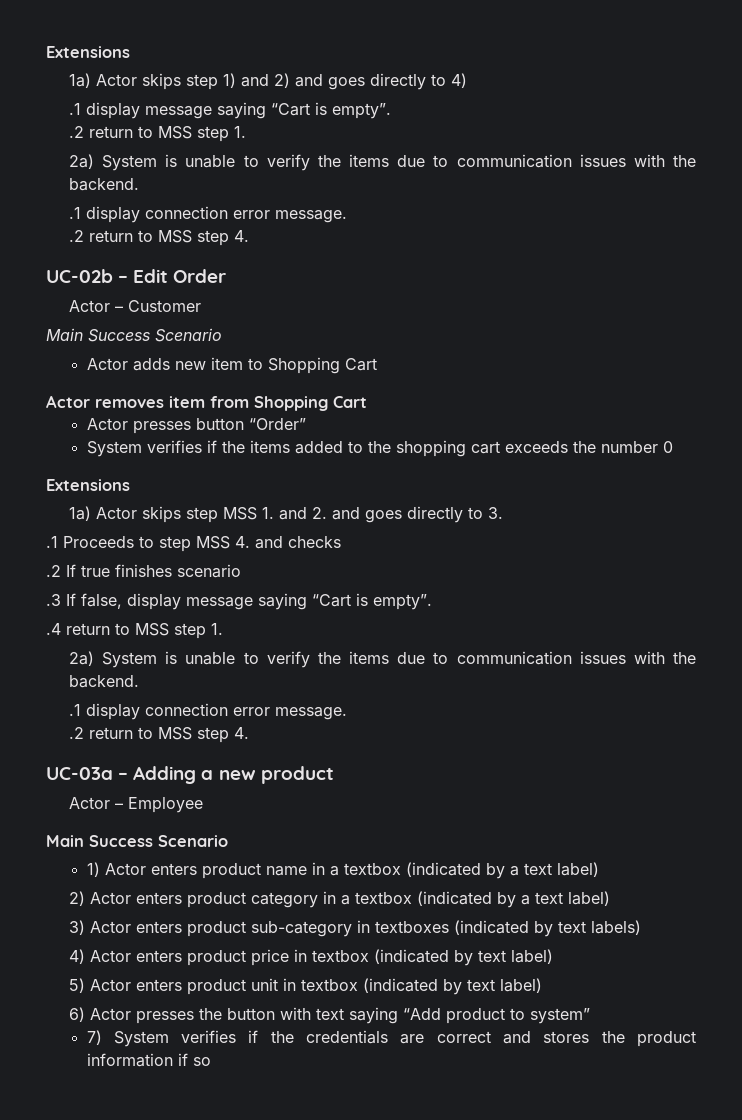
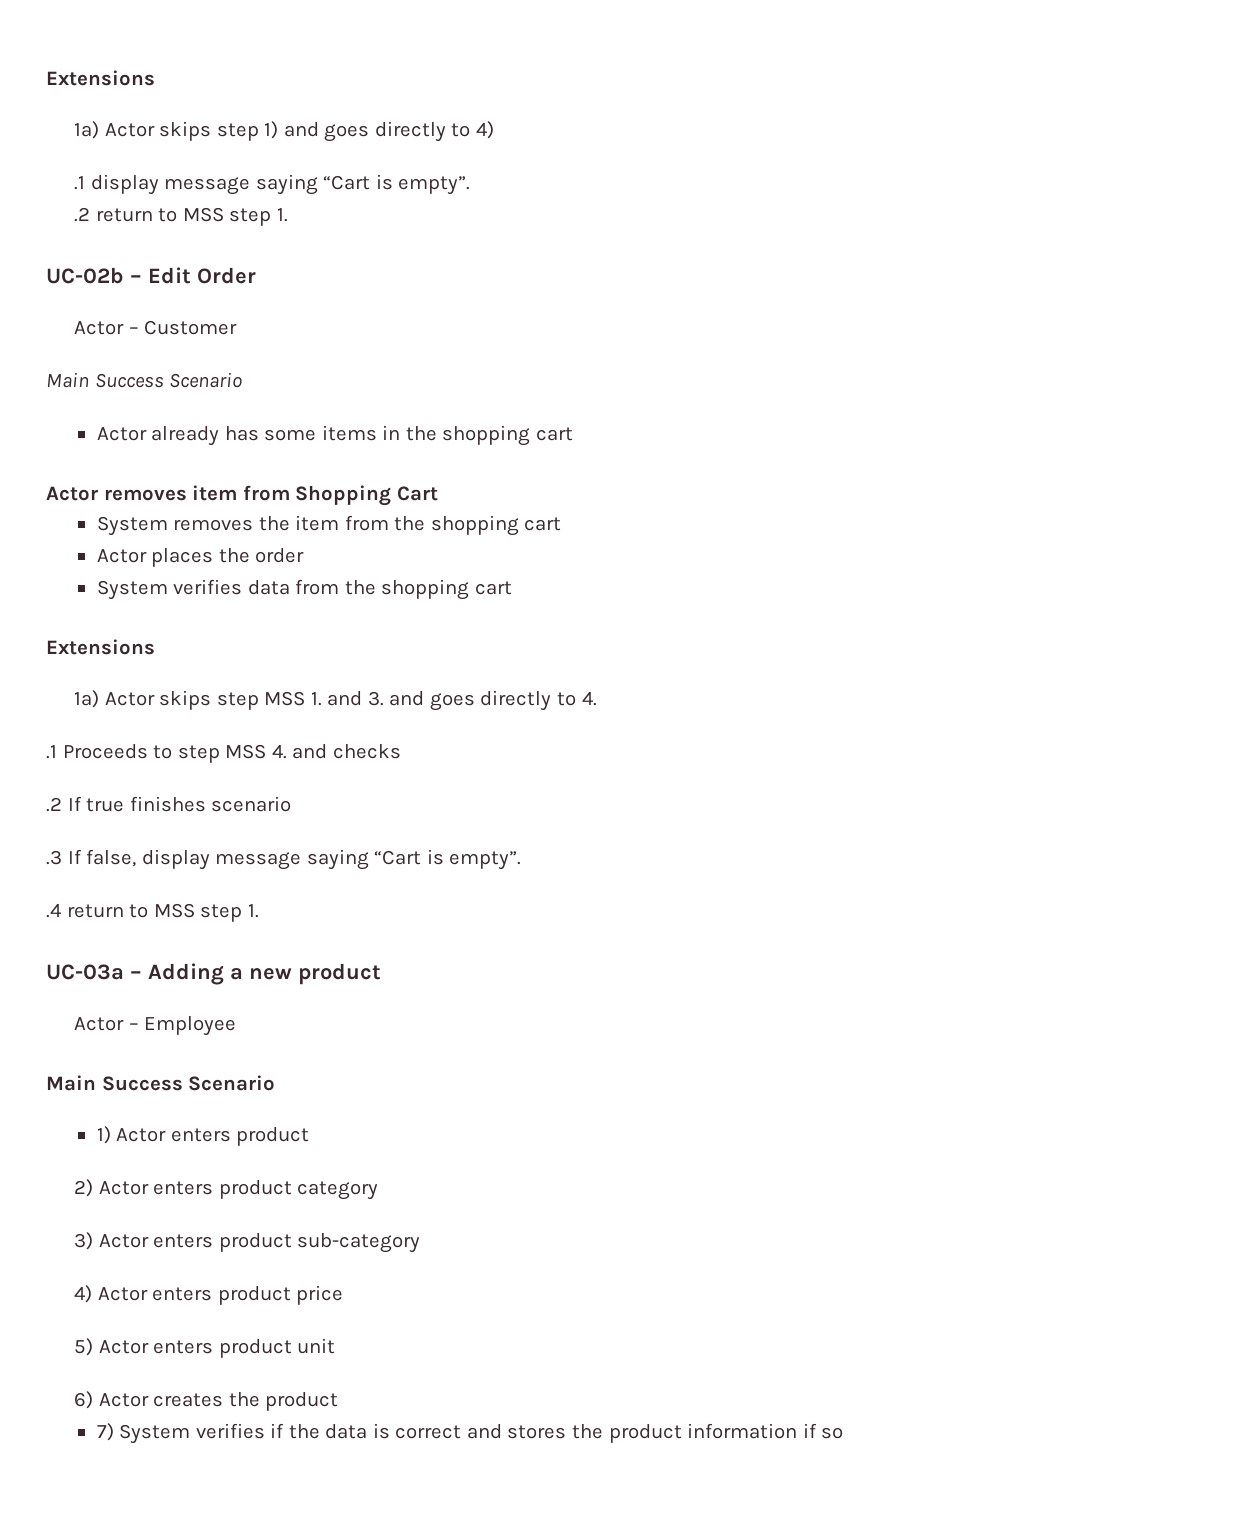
[273,73,323,88] 2) and -> (319, 129) none
[68,154,696,171] [68,178,139,191] [68,206,347,223] [68,230,249,246] // 2a) System is unable to verify the items due to communication issues with the backend. // .1 display connection error message. // .2 return to MSS step 4. -> (288, 215) none
[132,357,377,374] adds new item to Shopping Cart -> [151,425,573,446] already has some items in the shopping cart
[86,418,306,434] [86,440,673,457] Actor presses button “Order” // System verifies if the items added to the shopping cart exceeds the number 0 -> [96,515,562,536] [96,548,305,567] [96,579,512,600] System removes the item from the shopping cart // Actor places the order // System verifies data from the shopping cart
[311,506,503,523] 2. and goes directly to 3. -> [367,690,597,711] 3. and goes directly to 4.
[68,651,696,668] [68,675,139,688] [68,703,347,720] [68,727,249,743] // 2a) System is unable to verify the items due to communication issues with the backend. // .1 display connection error message. // .2 return to MSS step 4. -> (259, 911) none
[265,862,599,879] name in a textbox (indicated by a text label) -> (310, 1136) none
[322,891,610,908] in a textbox (indicated by a text label) -> (379, 1190) none
[356,920,641,937] in textboxes (indicated by text labels) -> (421, 1243) none
[293,949,553,966] in textbox (indicated by text label) -> (344, 1295) none
[282,978,542,995] [68,1007,590,1024] in textbox (indicated by text label) // 6) Actor presses the button with text saying “Add product to system” -> [74,1391,339,1411] // 6) Actor creates the product
[306,1030,425,1044] credentials are -> [325,1423,390,1439] data is

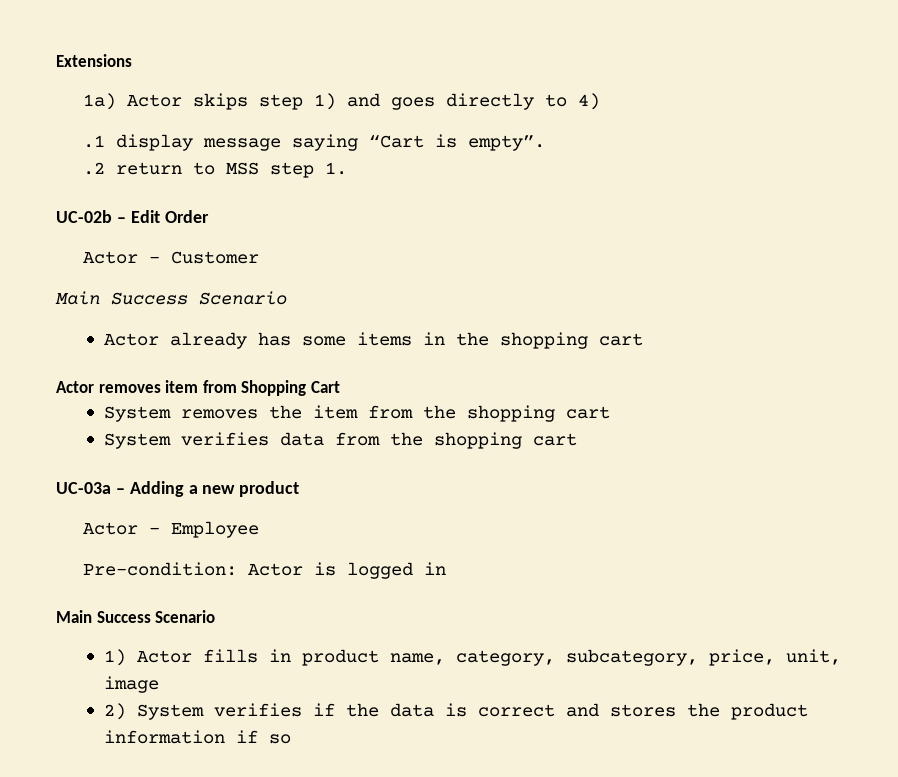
[96,548,305,567] // Actor places the order -> (610, 412) none
[46,639,155,655] [74,690,597,711] [46,744,401,763] [46,796,292,812] [46,849,522,870] [46,903,259,922] // Extensions // 1a) Actor skips step MSS 1. and 3. and goes directly to 4. // .1 Proceeds to step MSS 4. and checks // .2 If true finishes scenario // .3 If false, display message saying “Cart is empty”. // .4 return to MSS step 1. -> (577, 439) none
(237, 1026) none -> [82,562,446,579] // Pre-condition: Actor is logged in
[170,1127,310,1146] [74,1179,379,1200] [74,1232,421,1253] [74,1285,344,1305] [74,1338,336,1358] [74,1391,339,1411] [96,1423,114,1441] enters product // 2) Actor enters product category // 3) Actor enters product sub-category // 4) Actor enters product price // 5) Actor enters product unit // 6) Actor creates the product // 7) -> [202,649,841,666] [103,676,159,693] [103,703,126,720] fills in product name, category, subcategory, price, unit, image // 2)

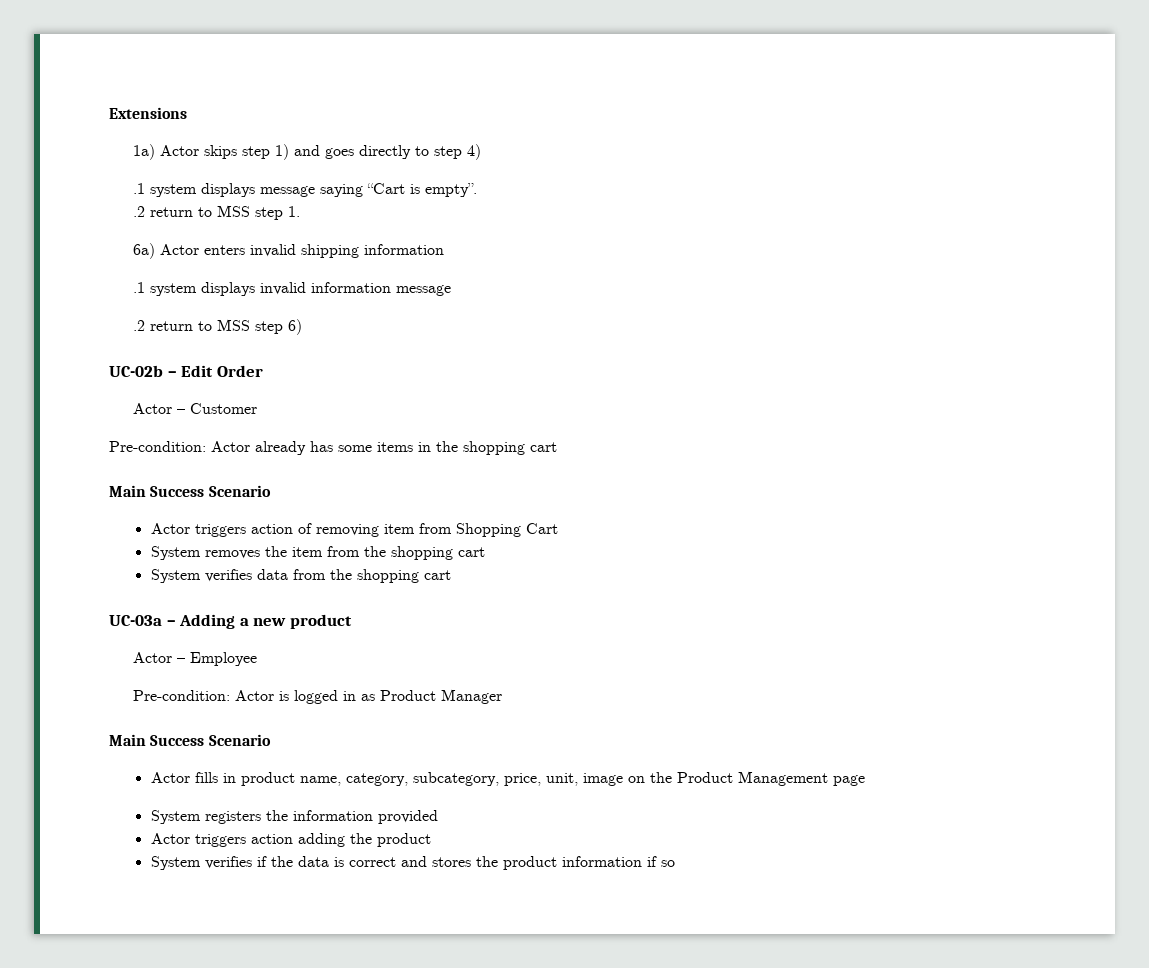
(567, 100) none -> [433,146,462,159] step
[115,134,193,151] display -> [149,183,255,197] system displays
(347, 168) none -> [132,243,444,259] [132,282,451,296] [132,319,302,335] // 6a) Actor enters invalid shipping information // .1 system displays invalid information message // .2 return to MSS step 6)
[55,291,287,305] Main Success Scenario // -> [109,441,206,452] Pre-condition:
[56,381,161,393] Actor removes -> [109,485,271,497] [150,523,379,537] Main Success Scenario // Actor triggers action of removing
[56,610,216,623] [103,649,126,666] // Main Success Scenario // 1) -> [360,689,502,704] [109,734,271,746] as Product Manager // Main Success Scenario //
[103,703,126,720] // 2) -> [627,771,865,786] [150,810,438,824] [150,833,431,847] on the Product Management page // System registers the information provided // Actor triggers action adding the product //

